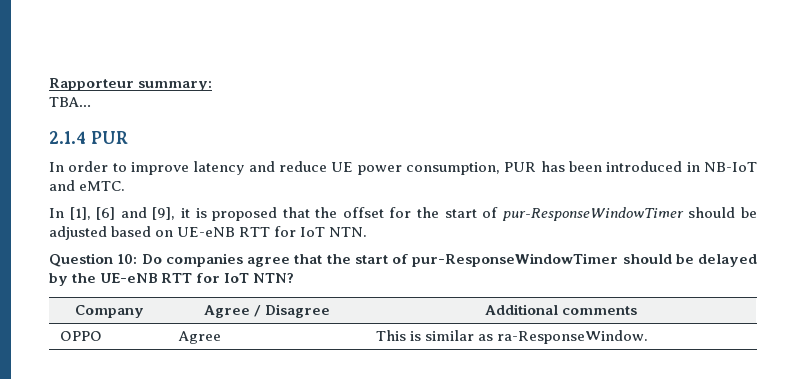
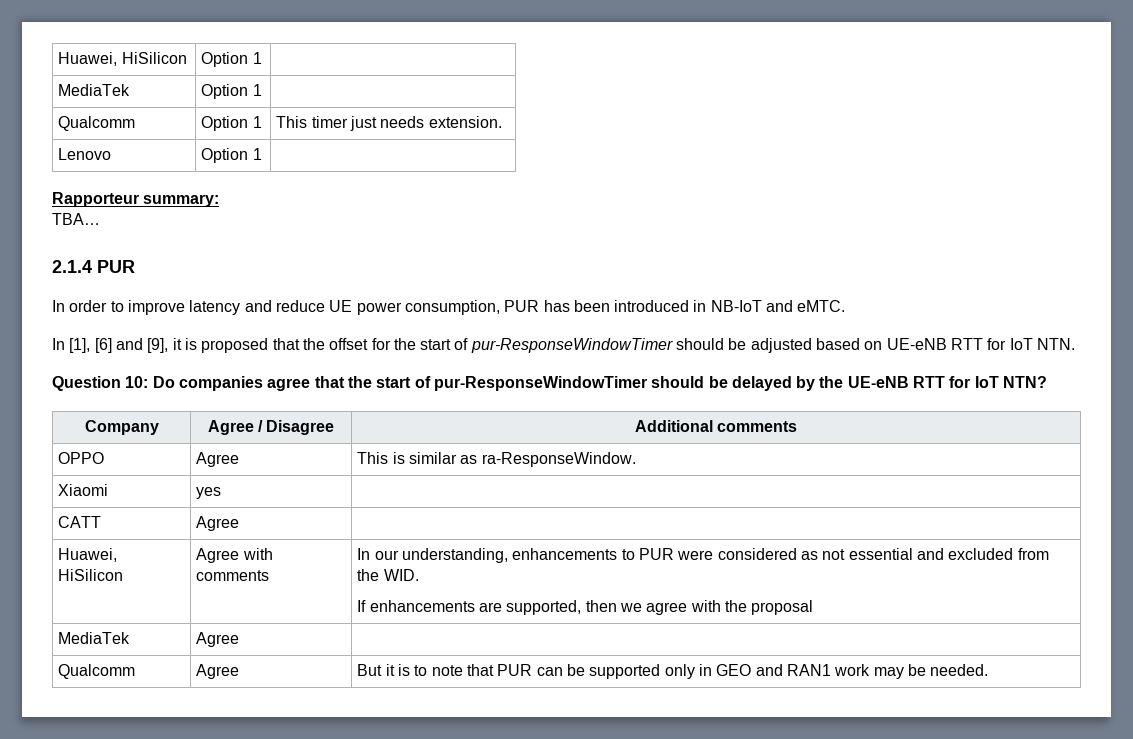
(49, 84) none -> [58,52,187,66] [201,52,262,67] [58,84,131,96] [201,84,262,99] [58,116,136,131] [201,116,262,131] [276,116,502,131] [58,148,112,160] [201,148,262,163] Huawei, HiSilicon | Option 1 | // MediaTek | Option 1 | // Qualcomm | Option 1 | This timer just needs extension. // Lenovo | Option 1 | //
(649, 337) none -> [58,484,109,496] [196,487,222,499] [58,516,102,528] [196,516,240,531] [58,548,118,562] [58,569,124,581] [196,548,273,563] [196,570,270,581] [357,548,1049,563] [357,569,419,581] [357,600,814,615] [58,632,131,644] [196,632,240,647] [58,664,136,679] [196,664,240,679] [357,664,989,679] // Xiaomi | yes | // CATT | Agree | // Huawei, HiSilicon | Agree with comments | In our understanding, enhancements to PUR were considered as not essential and excluded from the WID. // If enhancements are supported, then we agree with the proposal // MediaTek | Agree | // Qualcomm | Agree | But it is to note that PUR can be supported only in GEO and RAN1 work may be needed.

